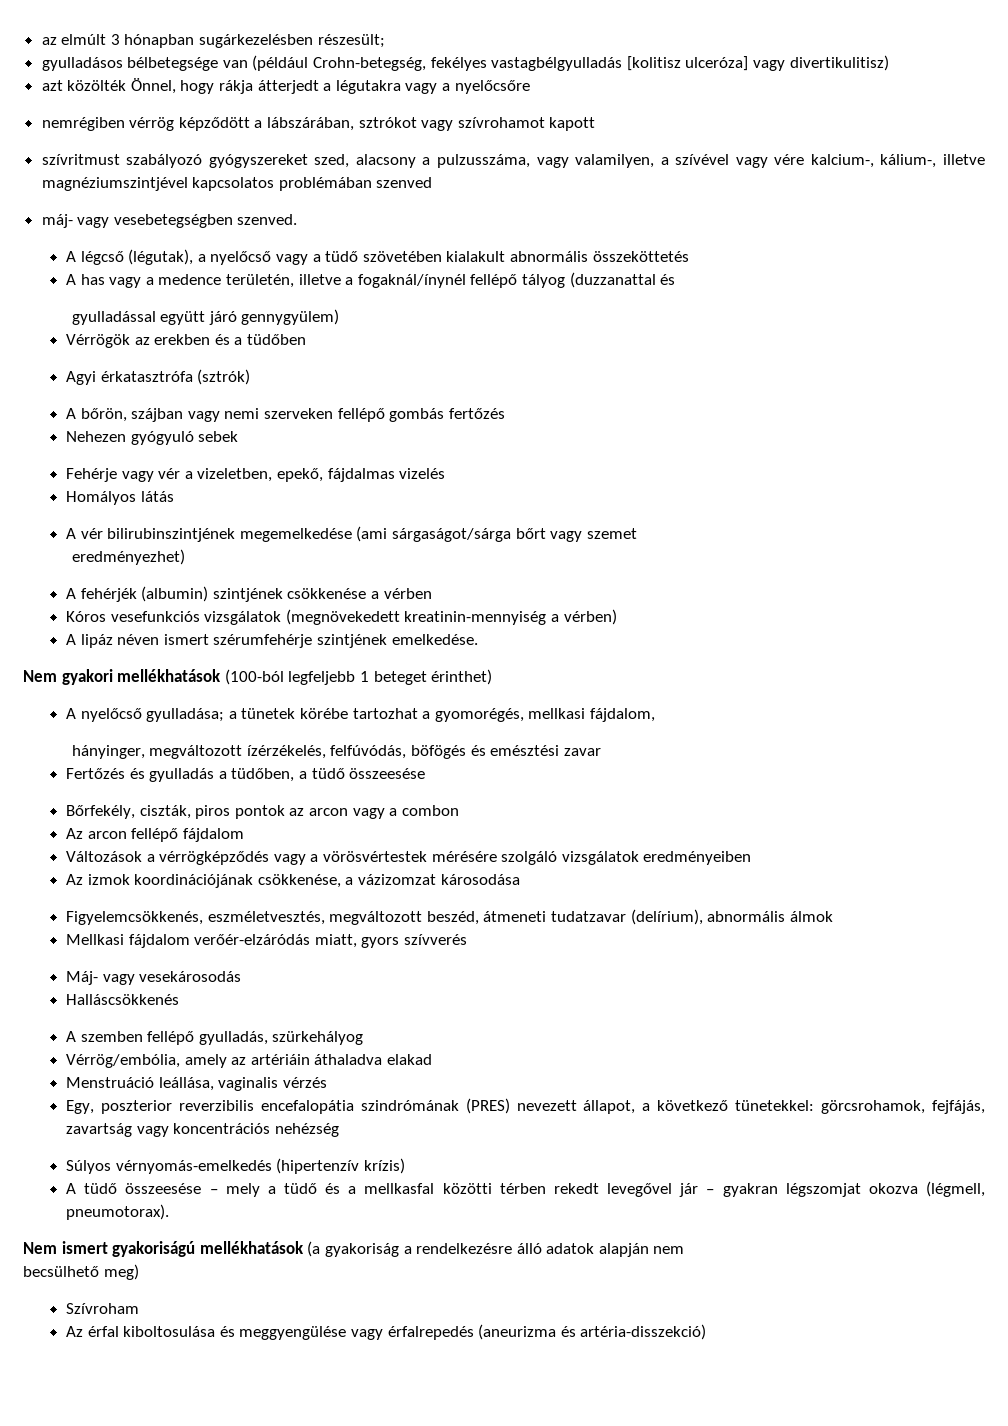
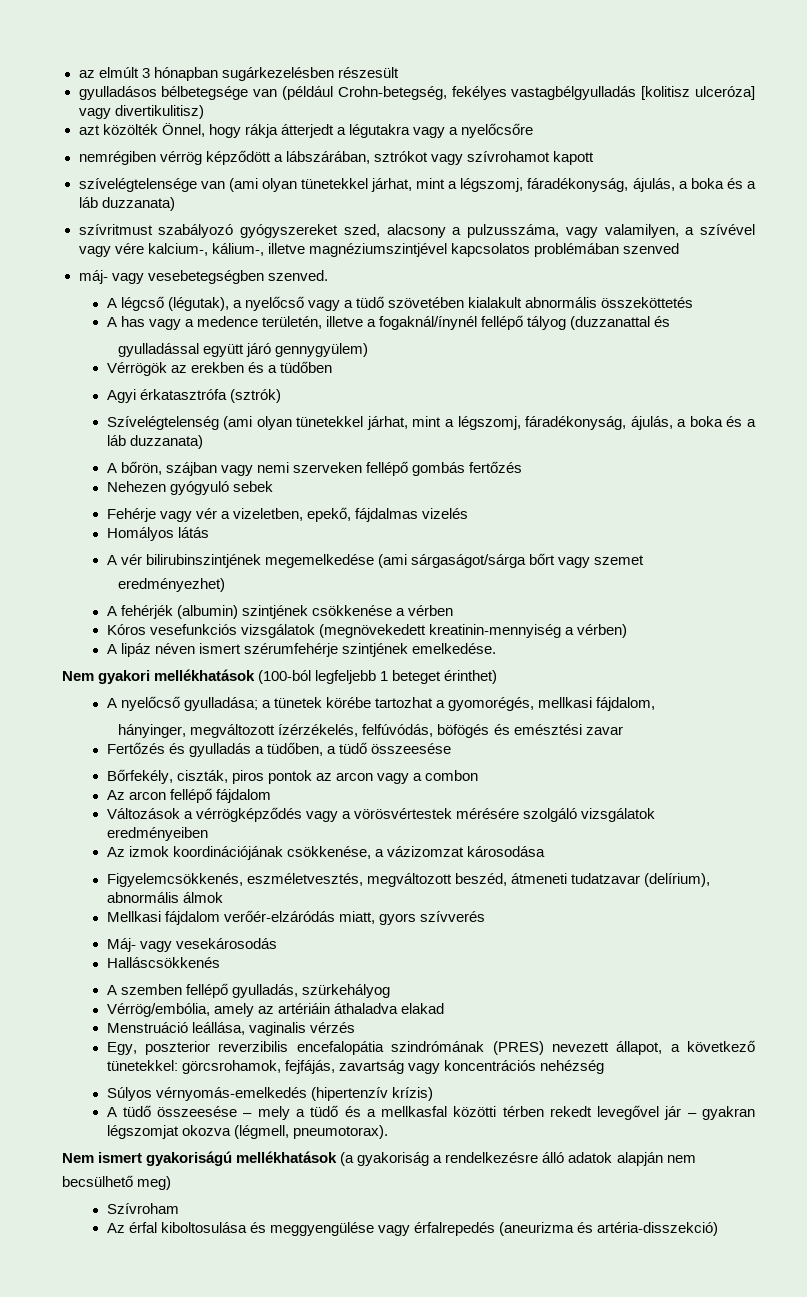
[317,34,385,48] részesült; -> [337,67,399,78] részesült
(596, 124) none -> [78,178,757,192] [78,197,175,211] // szívelégtelensége van (ami olyan tünetekkel járhat, mint a légszomj, fáradékonyság, ájulás, a boka és a láb duzzanata)
(251, 377) none -> [106,416,756,430] [106,435,203,449] // Szívelégtelenség (ami olyan tünetekkel járhat, mint a légszomj, fáradékonyság, ájulás, a boka és a láb duzzanata)

